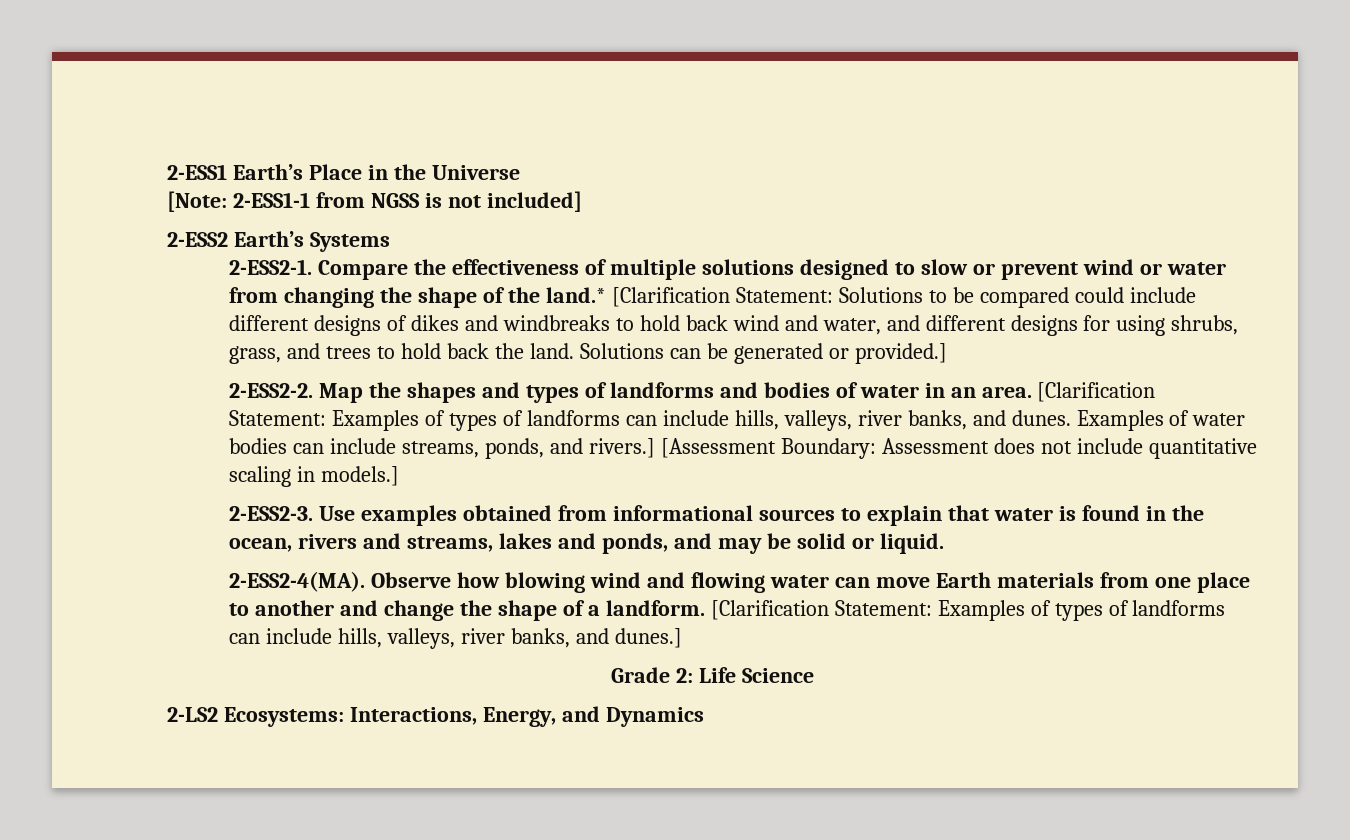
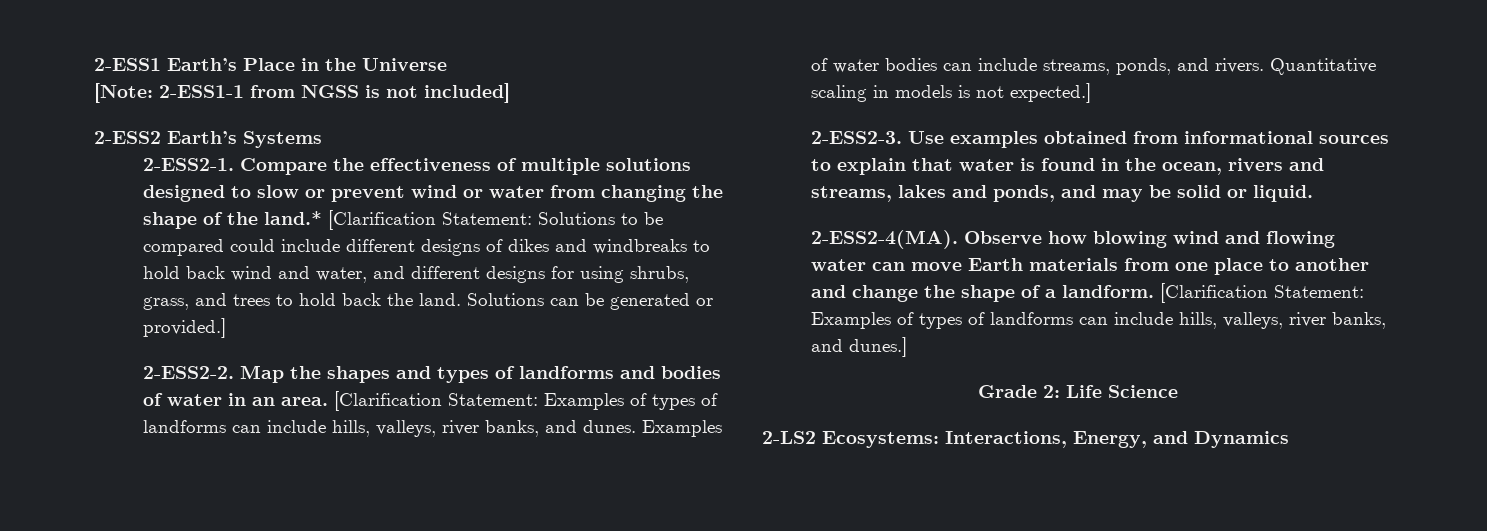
[588,438,1257,459] [229,466,400,487] rivers.] [Assessment Boundary: Assessment does not include quantitative scaling in models.] -> [1214,58,1376,75] [810,83,1091,103] rivers. Quantitative scaling in models is not expected.]

